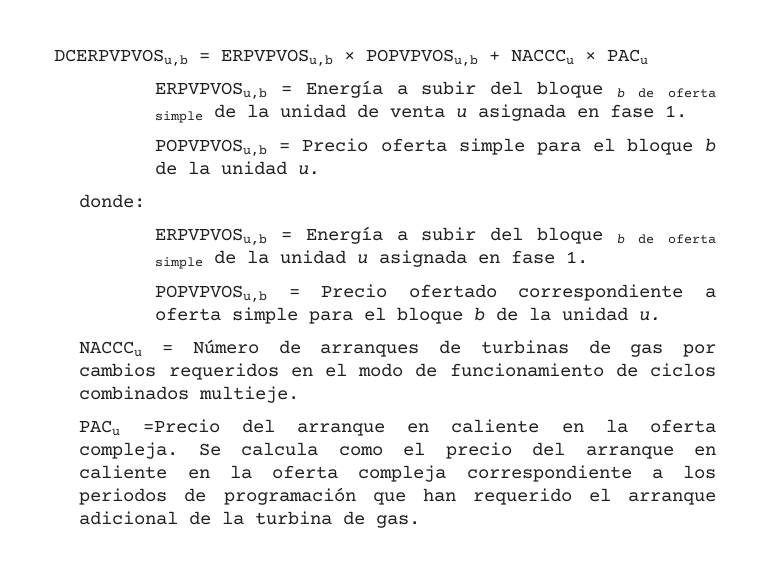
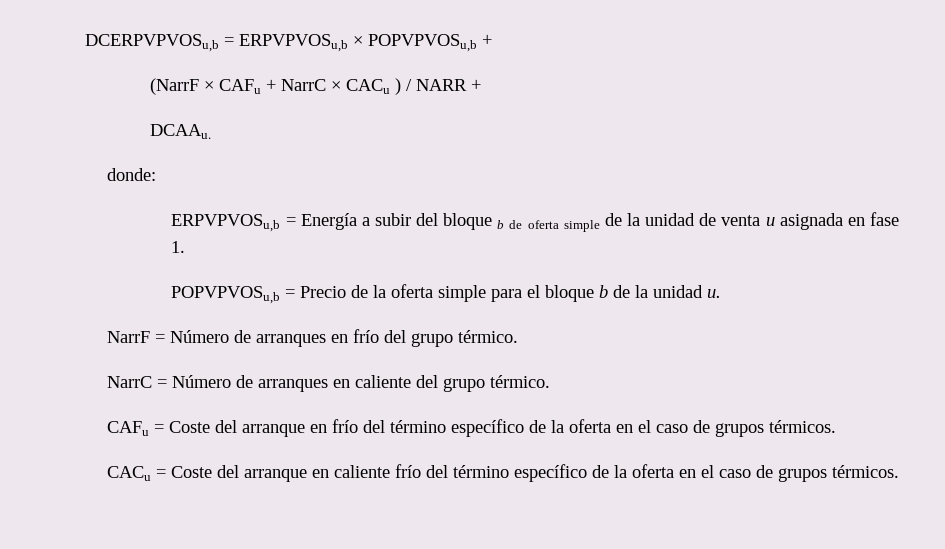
[511,49,648,65] NACCCu × PACu -> [149,78,481,95] [149,124,211,139] [106,168,156,181] // (NarrF × CAFu + NarrC × CACu ) / NARR + // DCAAu. // donde:
(369, 145) none -> [351,285,387,298] de la
[79,194,146,208] [155,226,716,245] [155,250,589,269] [155,284,717,302] [155,307,662,324] [79,339,716,357] [79,363,716,380] [79,386,300,403] [79,419,716,436] [79,442,716,459] [79,465,717,482] [79,487,716,505] [79,511,421,528] donde: // ERPVPVOSu,b = Energía a subir del bloque b de oferta simple de la unidad u asignada en fase 1. // POPVPVOSu,b = Precio ofertado correspondiente a oferta simple para el bloque b de la unidad u. // NACCCu = Número de arranques de turbinas de gas por cambios requeridos en el modo de funcionamiento de ciclos combinados multieje. // PACu =Precio del arranque en caliente en la oferta compleja. Se calcula como el precio del arranque en caliente en la oferta compleja correspondiente a los periodos de programación que han requerido el arranque adicional de la turbina de gas. -> [106,329,518,347] [106,375,550,392] [106,419,836,437] [106,464,899,482] NarrF = Número de arranques en frío del grupo térmico. // NarrC = Número de arranques en caliente del grupo térmico. // CAFu = Coste del arranque en frío del término específico de la oferta en el caso de grupos térmicos. // CACu = Coste del arranque en caliente frío del término específico de la oferta en el caso de grupos térmicos.

